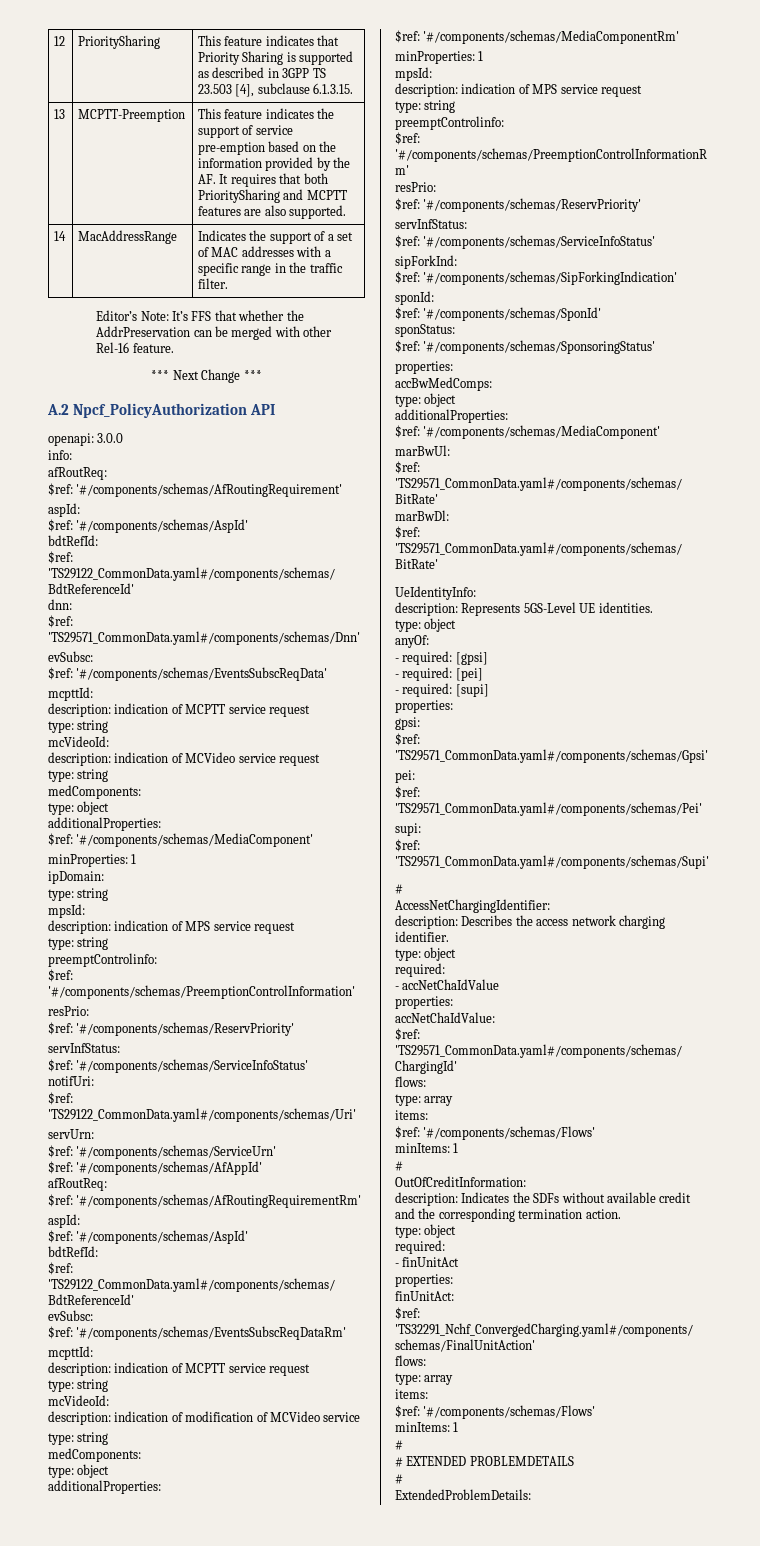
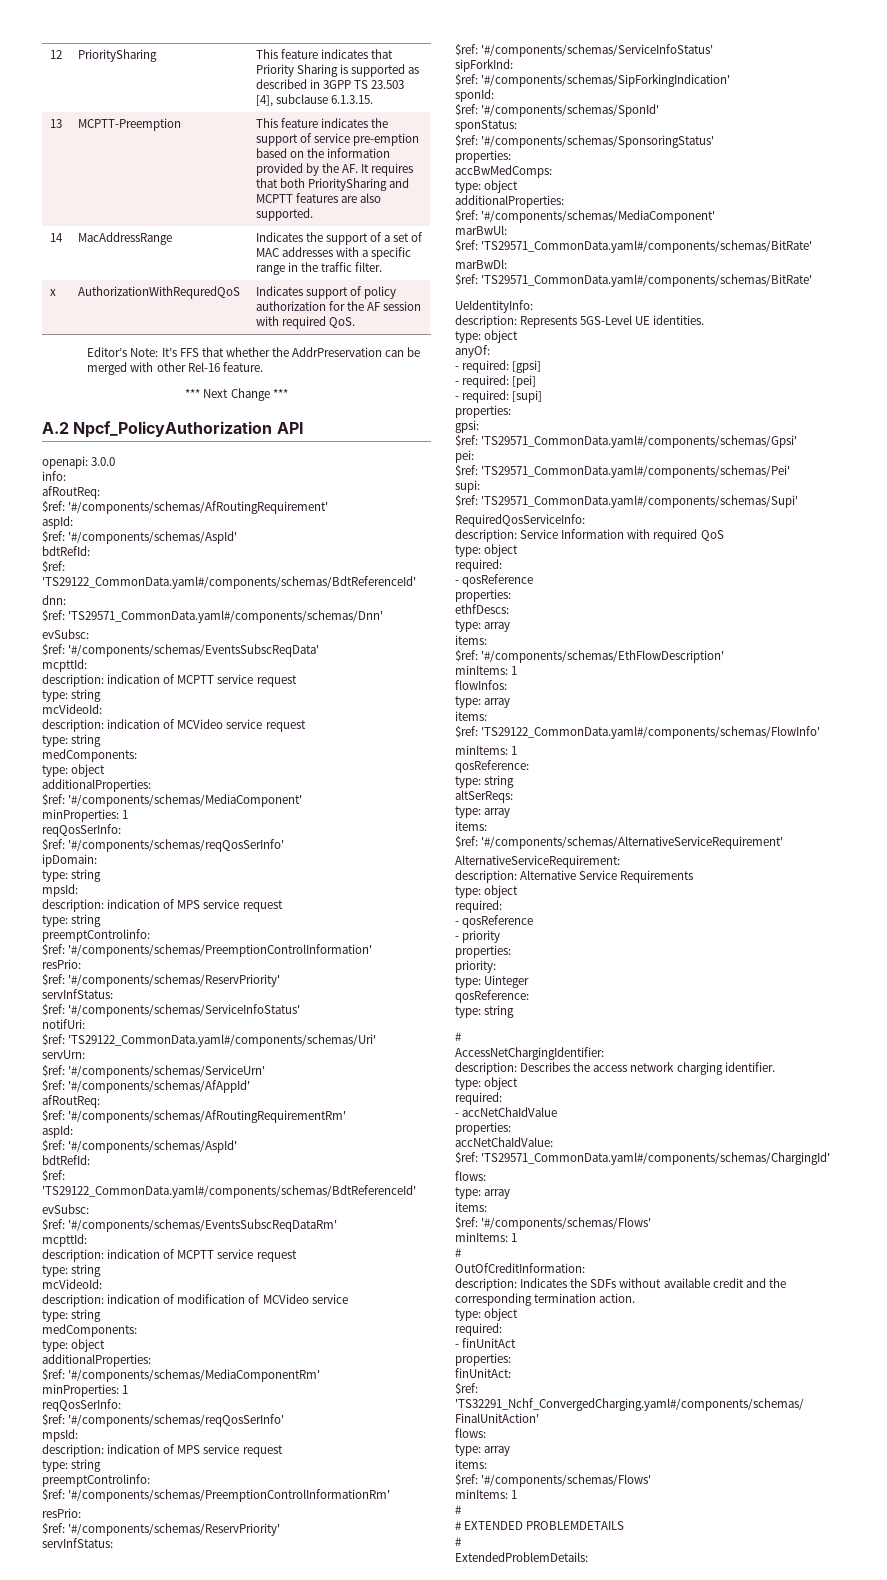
(229, 283) none -> [49,289,56,296] [77,286,240,299] [255,286,397,299] [255,301,422,311] [255,316,356,329] // x | AuthorizationWithRequredQoS | Indicates support of policy authorization for the AF session with required QoS.
(137, 859) none -> [42,824,121,837] [42,839,285,852] // reqQosSerInfo: // $ref: '#/components/schemas/reqQosSerInfo'
(484, 56) none -> [42,1399,121,1412] [42,1414,285,1427] // reqQosSerInfo: // $ref: '#/components/schemas/reqQosSerInfo'
(709, 862) none -> [455,514,585,527] [455,529,724,542] [455,544,519,557] [455,559,502,572] [455,574,534,587] [455,589,511,602] [455,604,509,614] [455,620,511,632] [455,635,487,645] [455,650,725,663] [455,665,518,675] [455,680,507,690] [455,696,511,708] [455,711,487,721] [455,726,821,739] [455,745,518,755] [455,760,529,773] [455,775,515,788] [455,790,513,803] [455,806,511,818] [455,821,487,831] [455,836,784,849] [455,855,620,868] [455,870,694,883] [455,885,519,898] [455,900,502,913] [455,915,534,928] [455,930,501,943] [455,945,511,958] [455,960,496,973] [455,975,530,988] [455,990,529,1003] [455,1005,515,1018] // RequiredQosServiceInfo: // description: Service Information with required QoS // type: object // required: // - qosReference // properties: // ethfDescs: // type: array // items: // $ref: '#/components/schemas/EthFlowDescription' // minItems: 1 // flowInfos: // type: array // items: // $ref: 'TS29122_CommonData.yaml#/components/schemas/FlowInfo' // minItems: 1 // qosReference: // type: string // altSerReqs: // type: array // items: // $ref: '#/components/schemas/AlternativeServiceRequirement' // AlternativeServiceRequirement: // description: Alternative Service Requirements // type: object // required: // - qosReference // - priority // properties: // priority: // type: Uinteger // qosReference: // type: string

